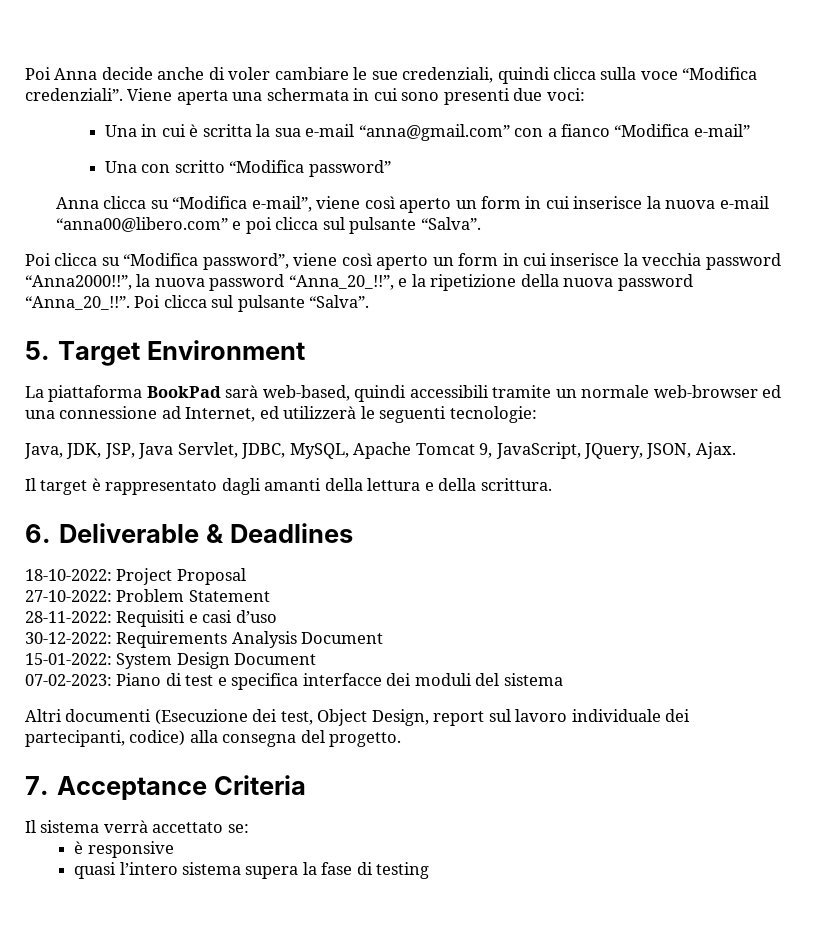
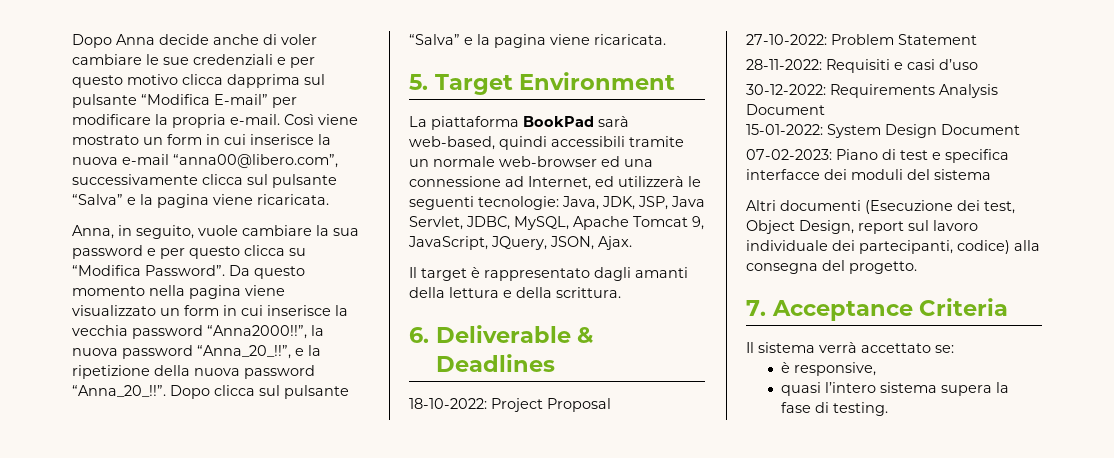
[25,67,51,80] Poi -> [72,34,112,48] Dopo
[402,67,758,84] [25,88,585,105] [104,124,750,141] [104,160,391,177] [55,196,452,213] credenziali, quindi clicca sulla voce “Modifica credenziali”. Viene aperta una schermata in cui sono presenti due voci: // Una in cui è scritta la sua e-mail “anna@gmail.com” con a fianco “Modifica e-mail” // Una con scritto “Modifica password” // Anna clicca su “Modifica e-mail”, viene così aperto -> [193,54,315,68] [72,74,325,88] [72,94,297,108] [72,114,358,128] [72,135,139,145] credenziali e per questo motivo clicca dapprima sul pulsante “Modifica E-mail” per modificare la propria e-mail. Così viene mostrato
[55,217,481,234] [25,253,429,270] “anna00@libero.com” e poi clicca sul pulsante “Salva”. // Poi clicca su “Modifica password”, viene così aperto -> [173,154,338,168] [72,174,337,188] [72,194,329,208] [72,225,359,239] [72,245,306,259] [72,265,305,279] [72,285,285,299] [72,305,156,316] “anna00@libero.com”, successivamente clicca sul pulsante “Salva” e la pagina viene ricaricata. // Anna, in seguito, vuole cambiare la sua password e per questo clicca su “Modifica Password”. Da questo momento nella pagina viene visualizzato
[134,295,370,312] Poi clicca sul pulsante “Salva”. -> [170,385,349,399] [409,34,666,48] Dopo clicca sul pulsante “Salva” e la pagina viene ricaricata.
(537, 414) // -> (559, 203) none
[87,841,174,858] responsive -> [794,362,877,376] responsive,
[376,862,430,879] testing -> [833,402,889,416] testing.

